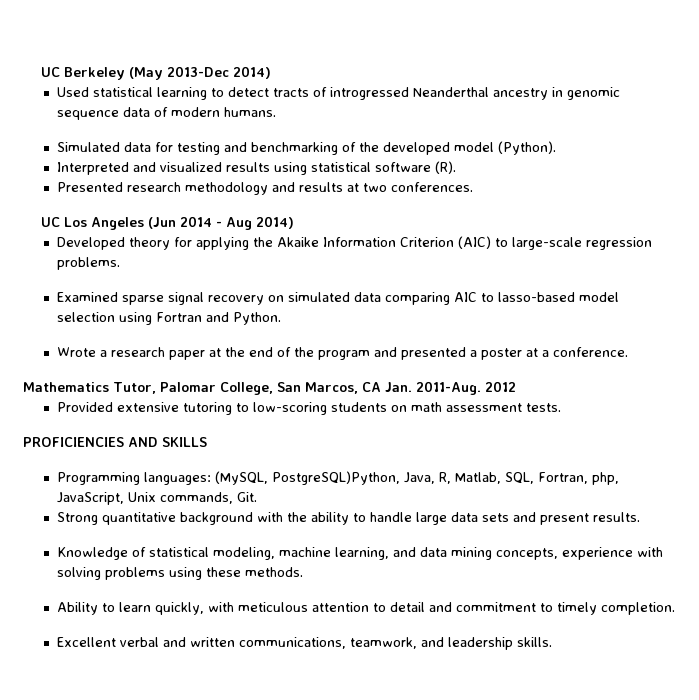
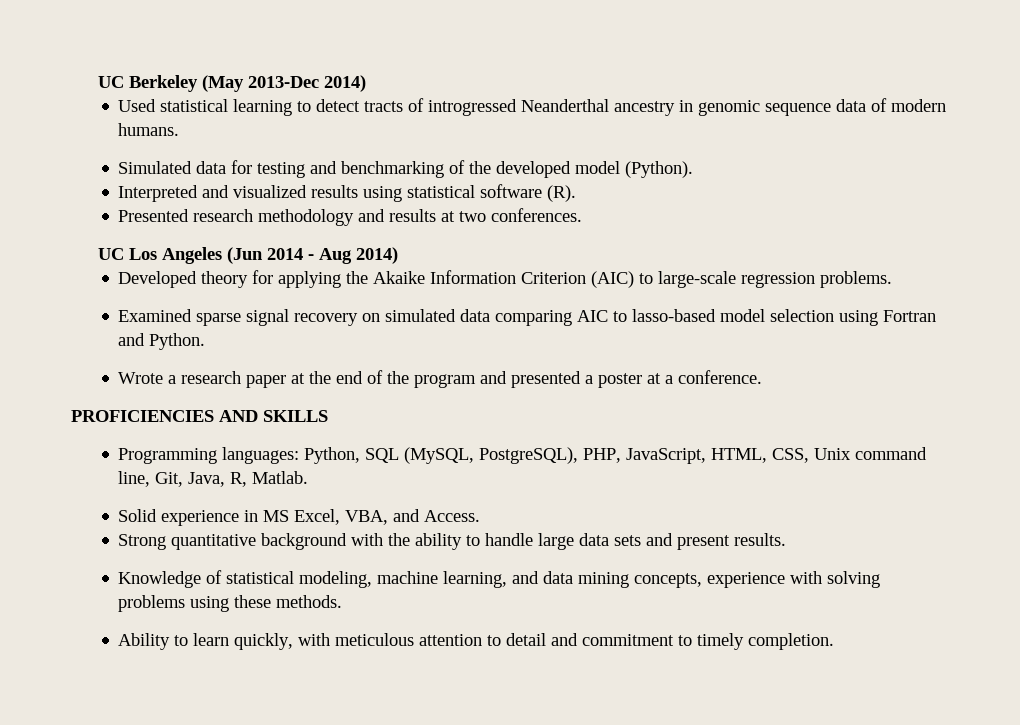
[23,381,516,395] [57,402,562,415] // Mathematics Tutor, Palomar College, San Marcos, CA Jan. 2011-Aug. 2012 // Provided extensive tutoring to low-scoring students on math assessment tests. -> (763, 377) none
[215,471,620,485] [57,492,258,505] (MySQL, PostgreSQL)Python, Java, R, Matlab, SQL, Fortran, php, JavaScript, Unix commands, Git. -> [304,447,928,464] [118,471,309,487] [118,509,481,526] Python, SQL (MySQL, PostgreSQL), PHP, JavaScript, HTML, CSS, Unix command line, Git, Java, R, Matlab. // Solid experience in MS Excel, VBA, and Access.
[57,637,553,650] // Excellent verbal and written communications, teamwork, and leadership skills. -> (835, 641) none

